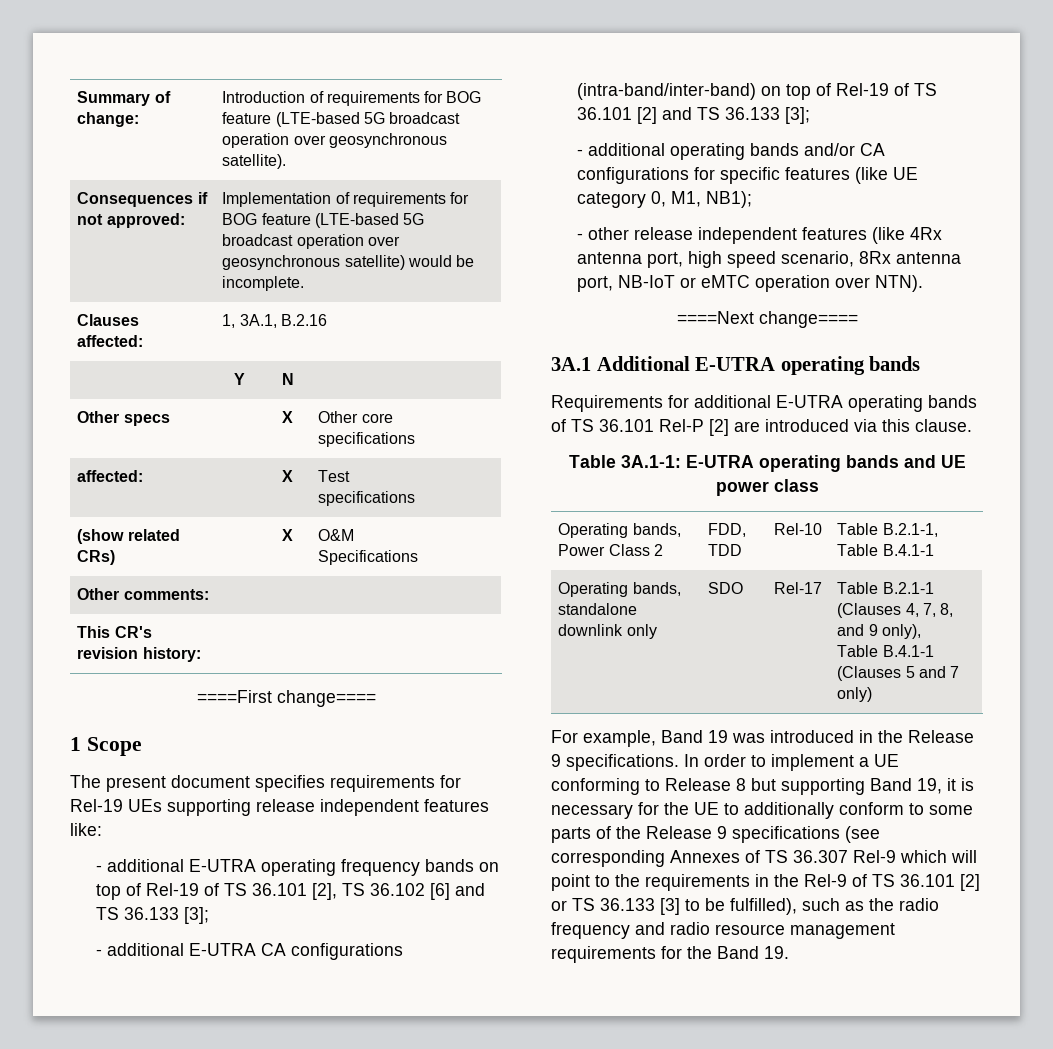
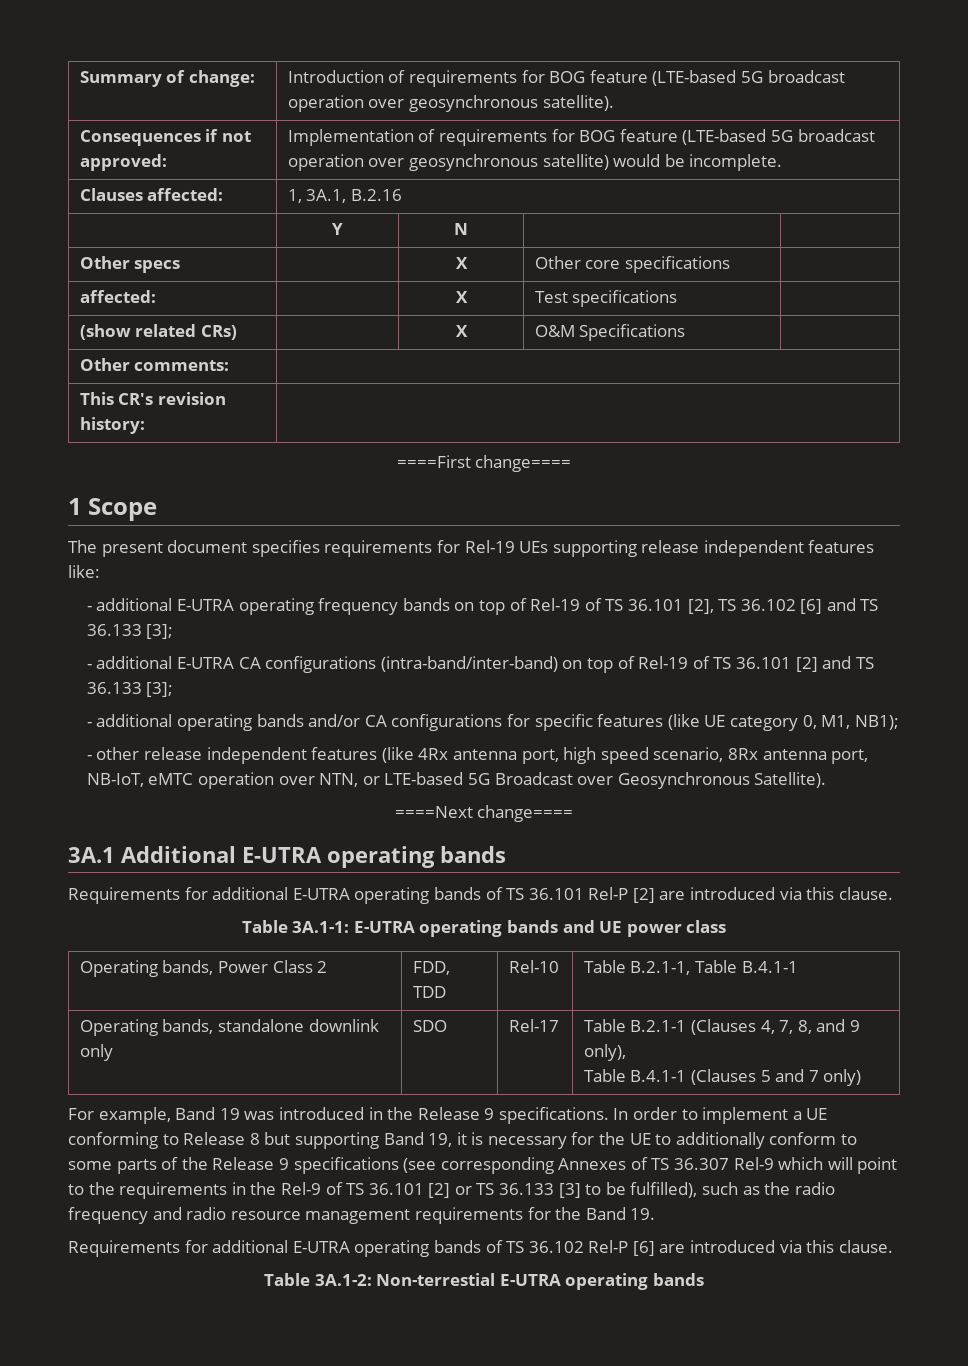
[618,275,697,288] NB-IoT or -> [86,773,144,787] NB-IoT,
[875,275,924,292] NTN). -> [319,772,827,789] NTN, or LTE-based 5G Broadcast over Geosynchronous Satellite).
(789, 952) none -> [68,1240,893,1257] [264,1273,704,1290] // Requirements for additional E-UTRA operating bands of TS 36.102 Rel-P [6] are introduced via this clause. // Table 3A.1-2: Non-terrestial E-UTRA operating bands

